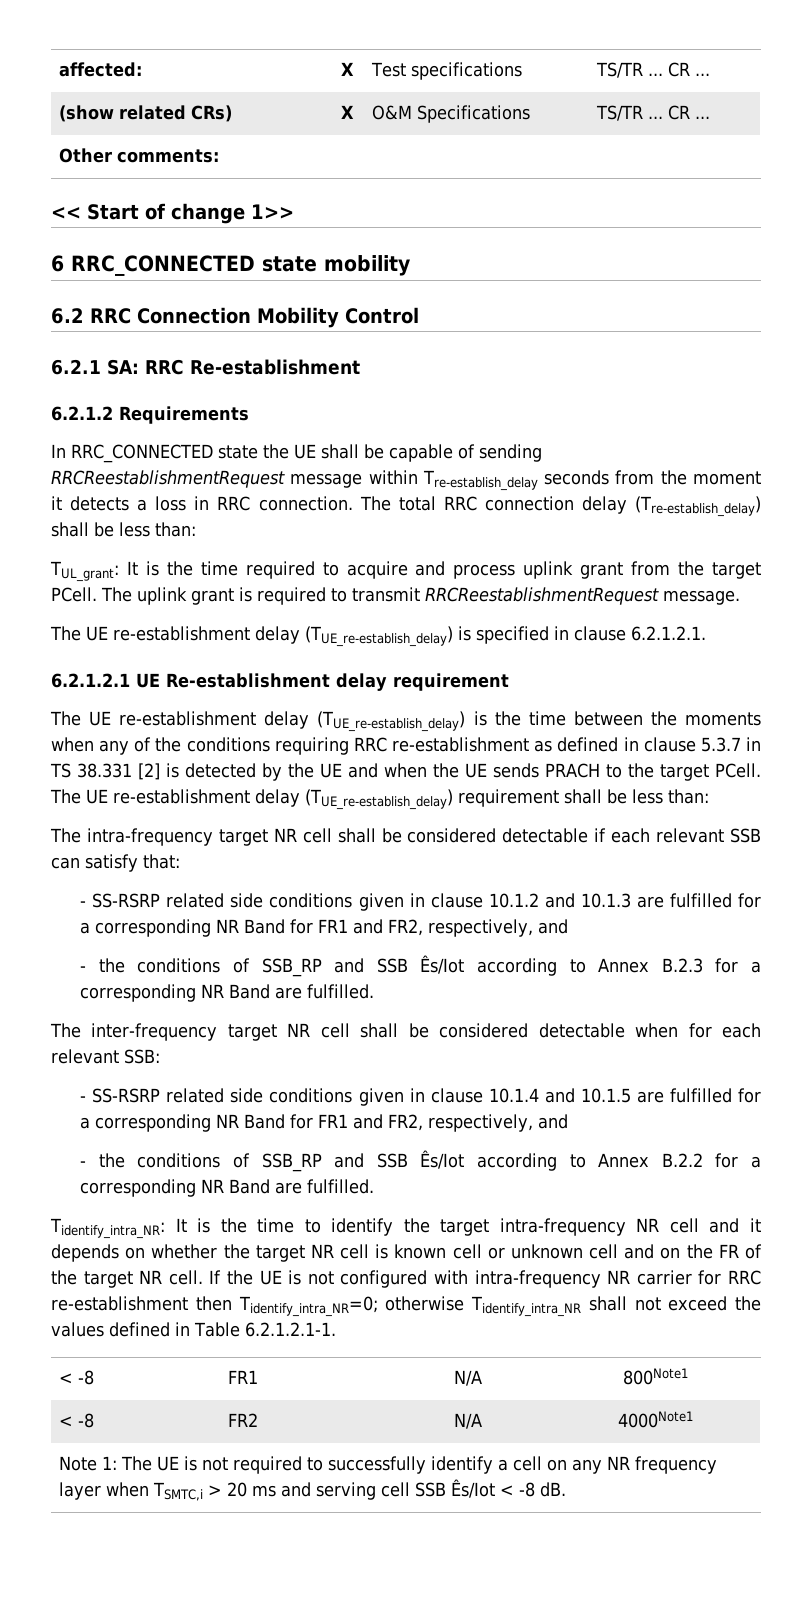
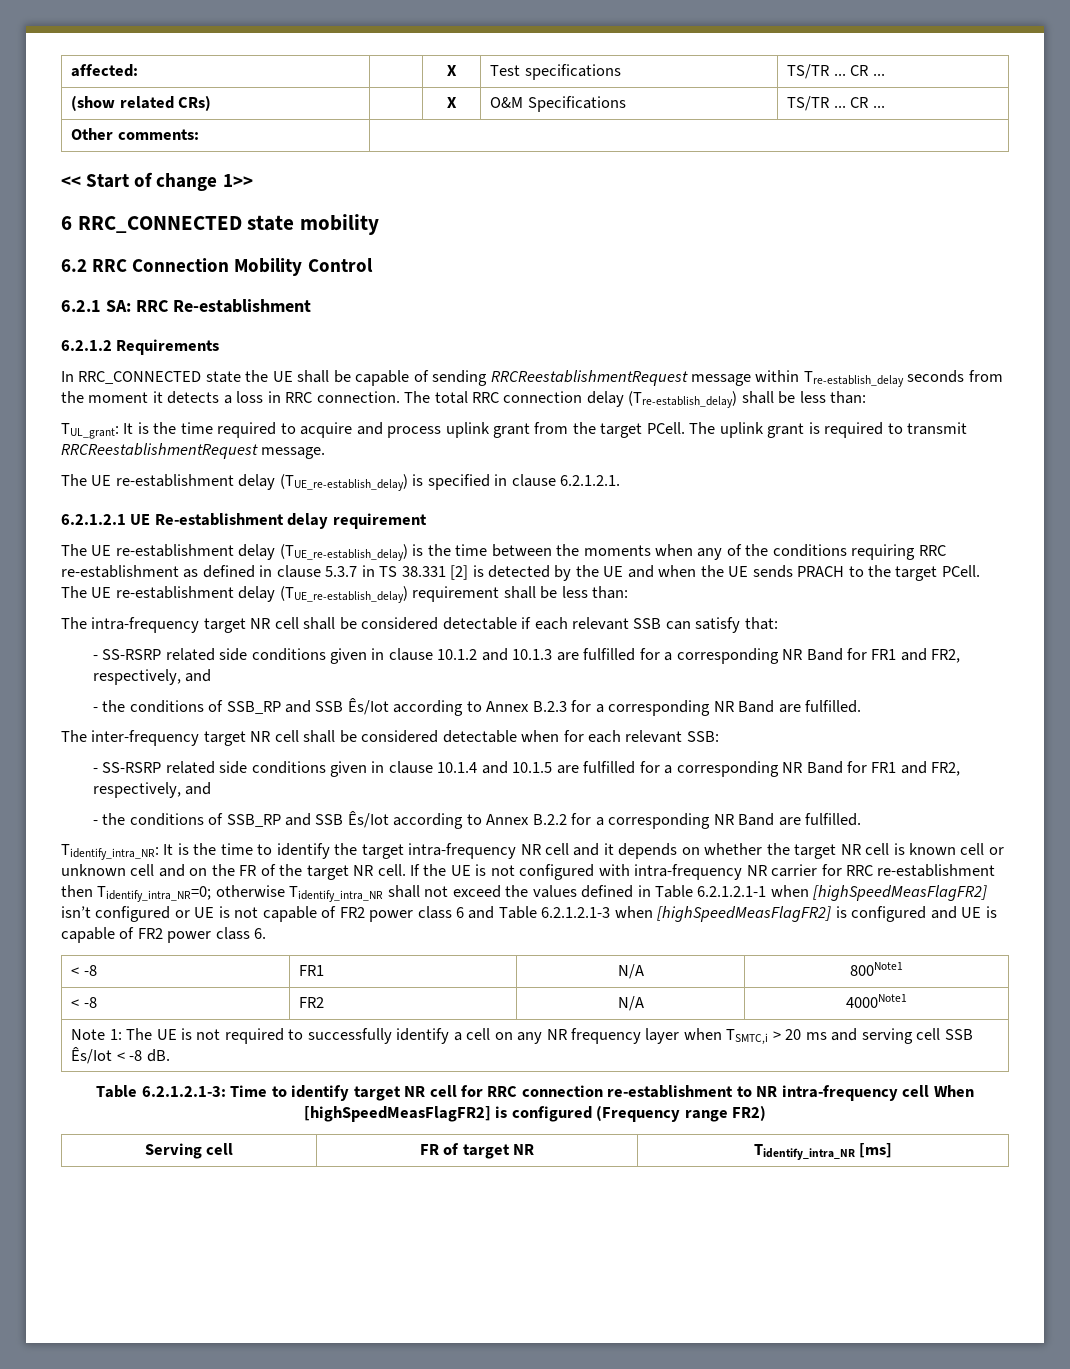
[244,1322,336,1337] 6.2.1.2.1-1. -> [697,885,988,901] [61,906,997,922] [61,927,267,943] 6.2.1.2.1-1 when [highSpeedMeasFlagFR2] isn’t configured or UE is not capable of FR2 power class 6 and Table 6.2.1.2.1-3 when [highSpeedMeasFlagFR2] is configured and UE is capable of FR2 power class 6.
(566, 1489) none -> [96,1085,974,1101] [303,1105,767,1122] [144,1143,234,1159] [419,1143,535,1159] [753,1143,893,1160] // Table 6.2.1.2.1-3: Time to identify target NR cell for RRC connection re-establishment to NR intra-frequency cell When [highSpeedMeasFlagFR2] is configured (Frequency range FR2) // Serving cell | FR of target NR | Tidentify_intra_NR [ms]

